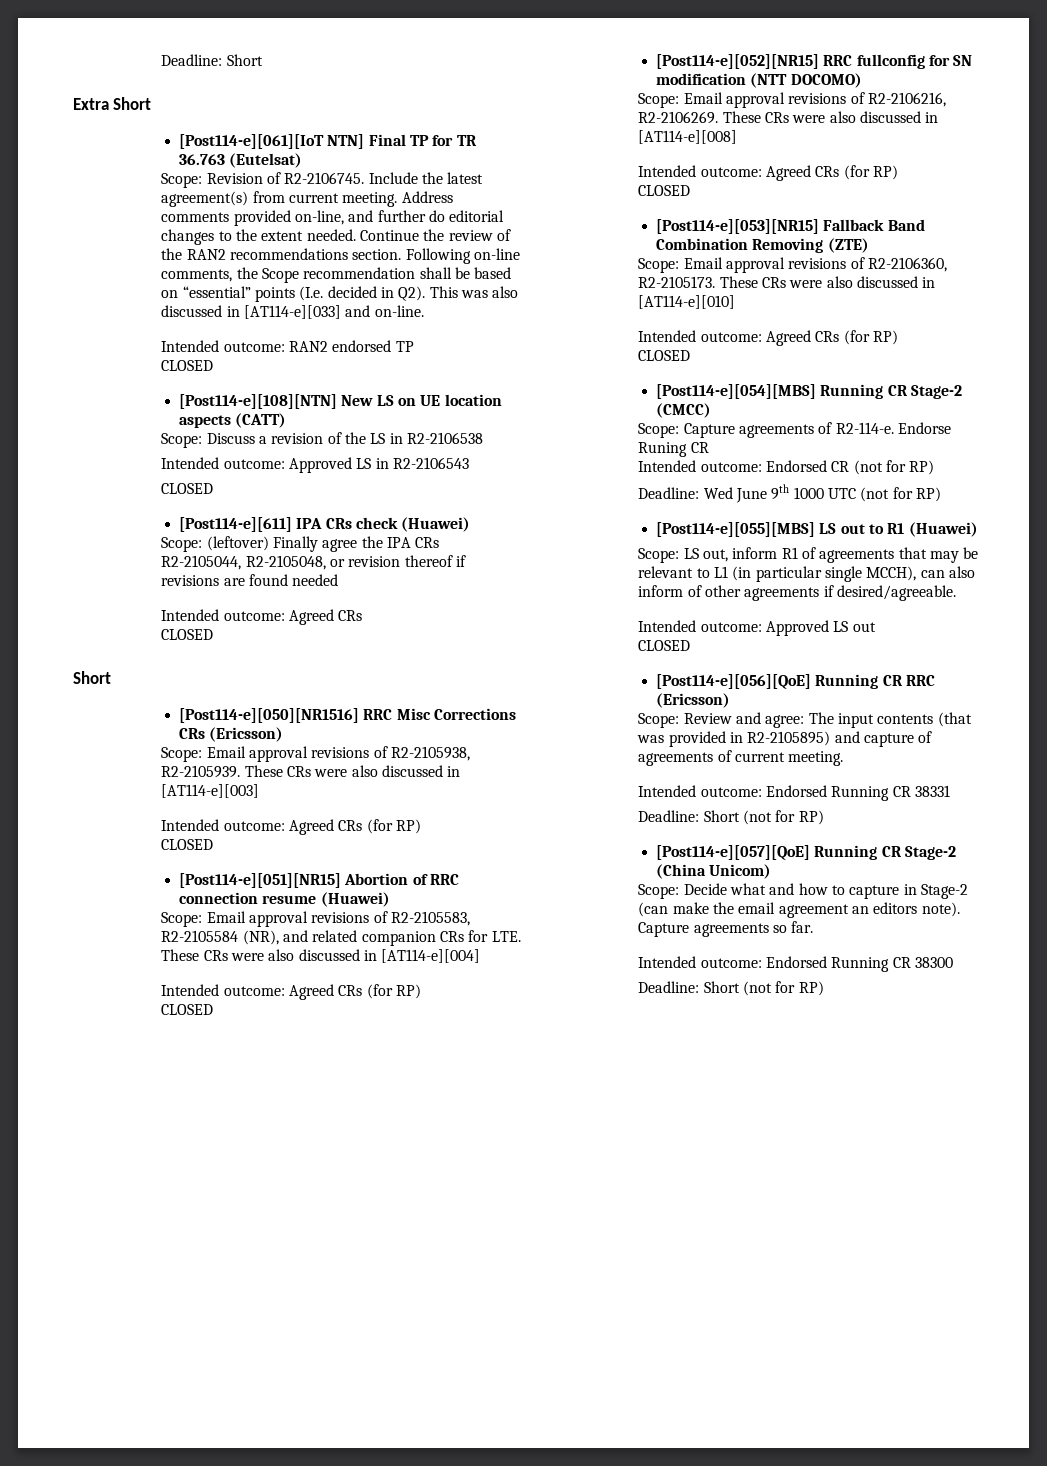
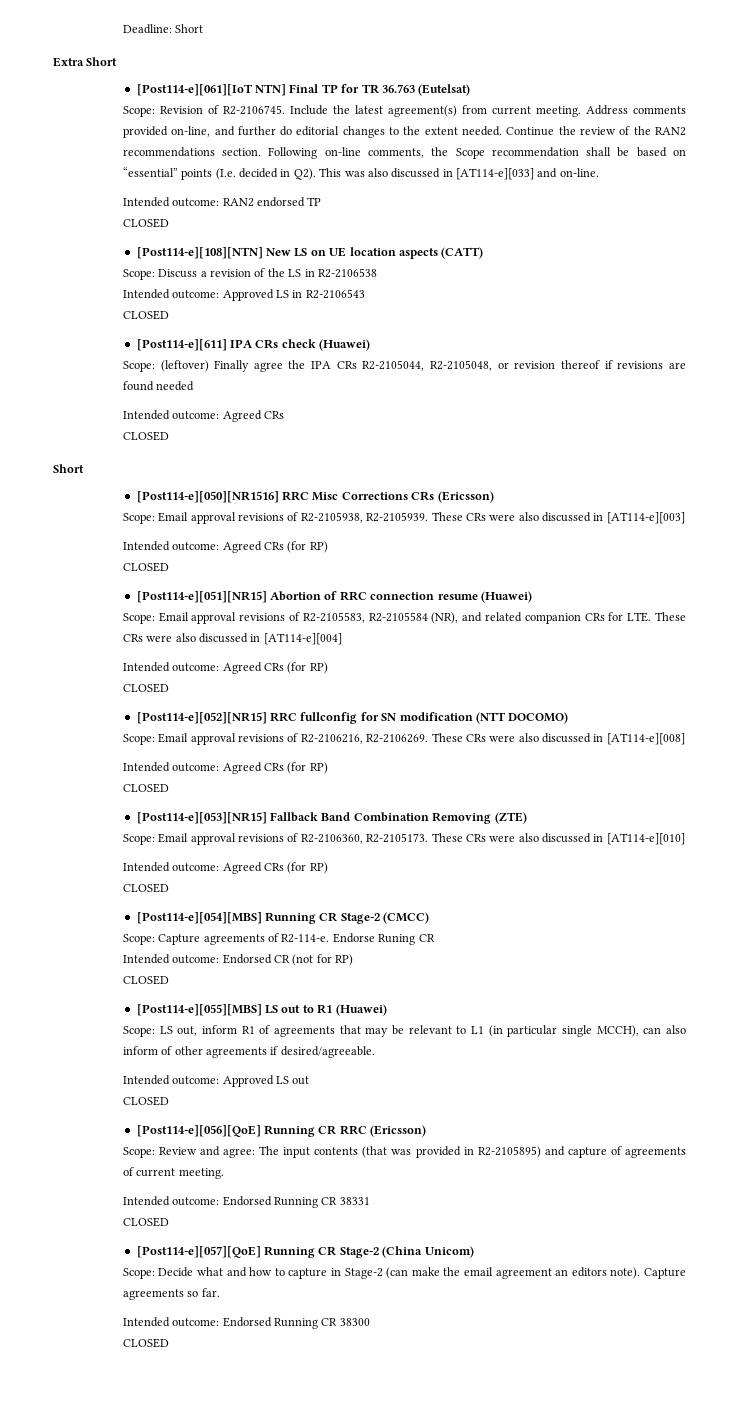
[638,484,941,503] Deadline: Wed June 9th 1000 UTC (not for RP) -> [122,975,169,985] CLOSED
[638,810,824,825] Deadline: Short (not for RP) -> [122,1217,169,1227] CLOSED
[638,981,824,996] Deadline: Short (not for RP) -> [122,1338,169,1348] CLOSED

